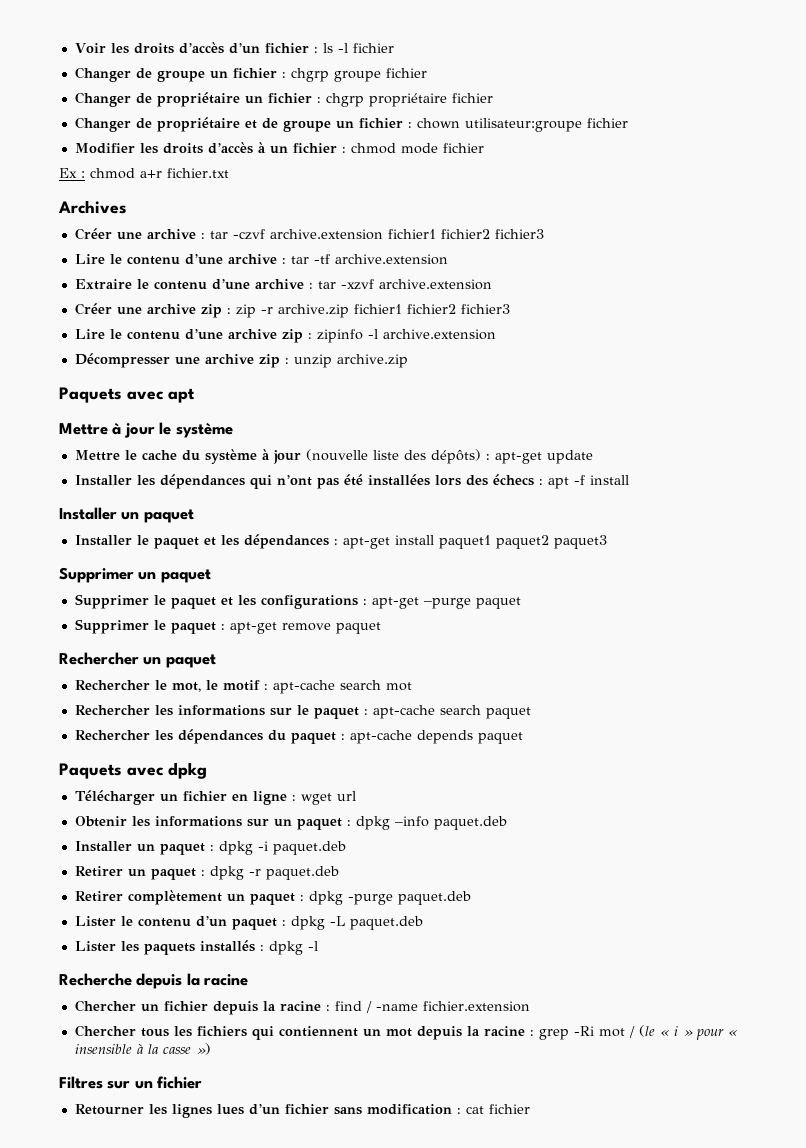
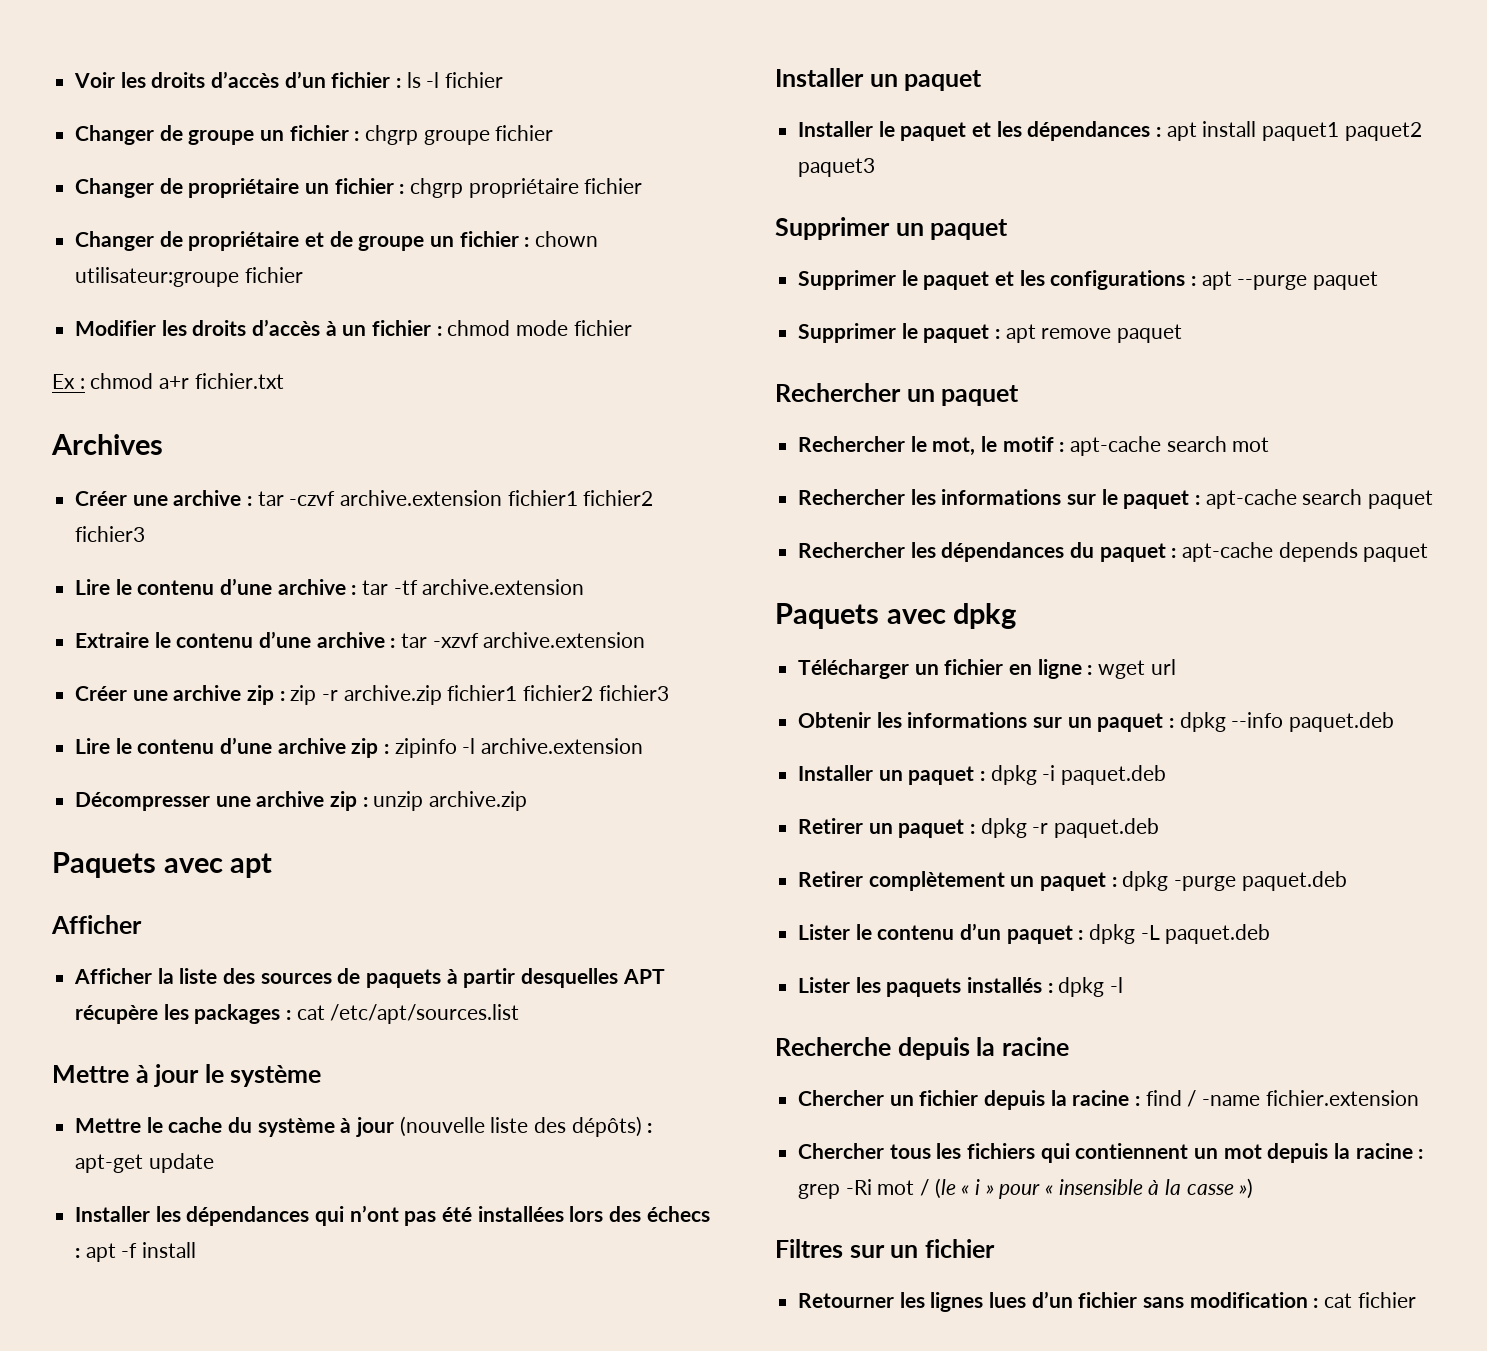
(195, 395) none -> [51,915,142,934] [74,968,665,988] [75,1004,520,1024] // Afficher // Afficher la liste des sources de paquets à partir desquelles APT récupère les packages : cat /etc/apt/sources.list
[342,537,390,549] apt-get -> [1166,122,1197,141] apt
[371,597,471,609] apt-get –purge -> [1201,271,1308,290] apt --purge
[229,622,277,634] apt-get -> [1005,324,1036,343] apt
[394,816,429,827] –info -> [1231,712,1284,728] --info

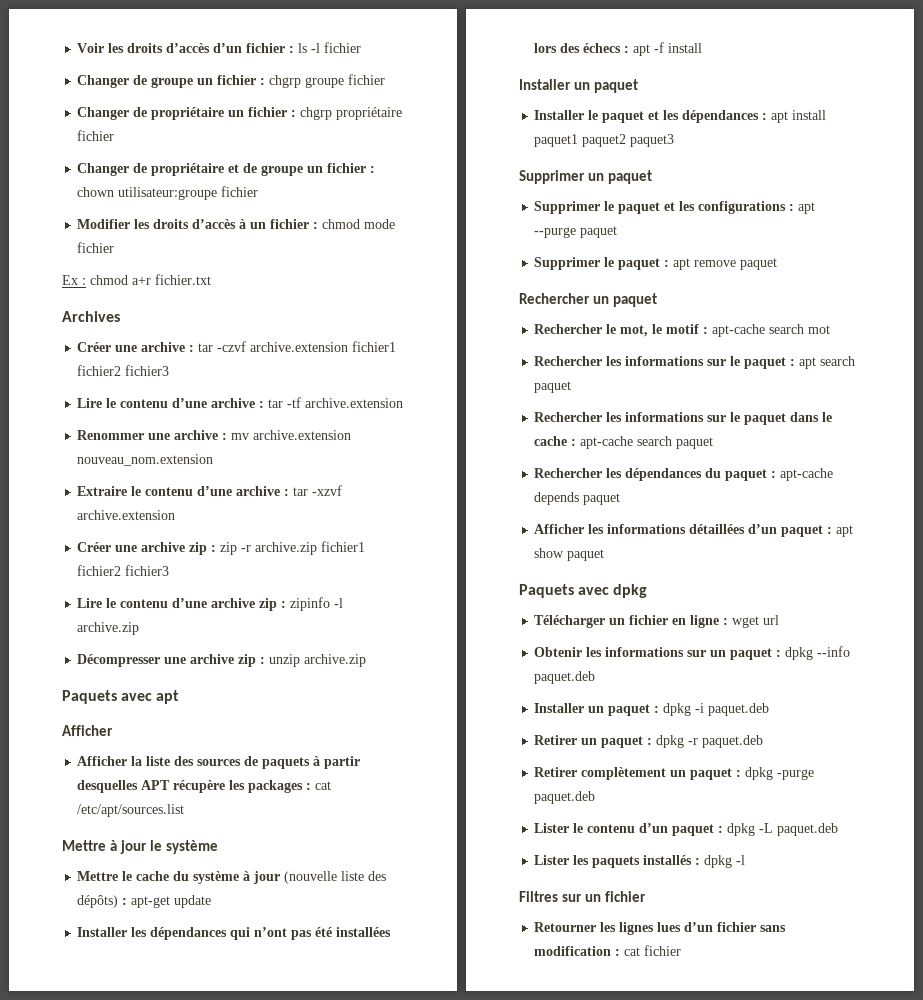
(585, 587) none -> [77,430,352,440] [77,454,214,466] // Renommer une archive : mv archive.extension nouveau_nom.extension
[481,738,644,754] archive.extension -> [77,622,140,635] archive.zip
(1201, 500) none -> [799,356,856,369] [534,381,572,393] [534,412,833,425] [534,436,577,446] apt search paquet // Rechercher les informations sur le paquet dans le cache :
(1429, 552) none -> [534,524,854,537] [534,548,605,561] // Afficher les informations détaillées d’un paquet : apt show paquet
[775,1037,1069,1060] [798,1090,1419,1110] [798,1143,1424,1163] [798,1178,1254,1199] // Recherche depuis la racine // Chercher un fichier depuis la racine : find / -name fichier.extension // Chercher tous les fichiers qui contiennent un mot depuis la racine : grep -Ri mot / (le « i » pour « insensible à la casse ») -> (746, 860) none

